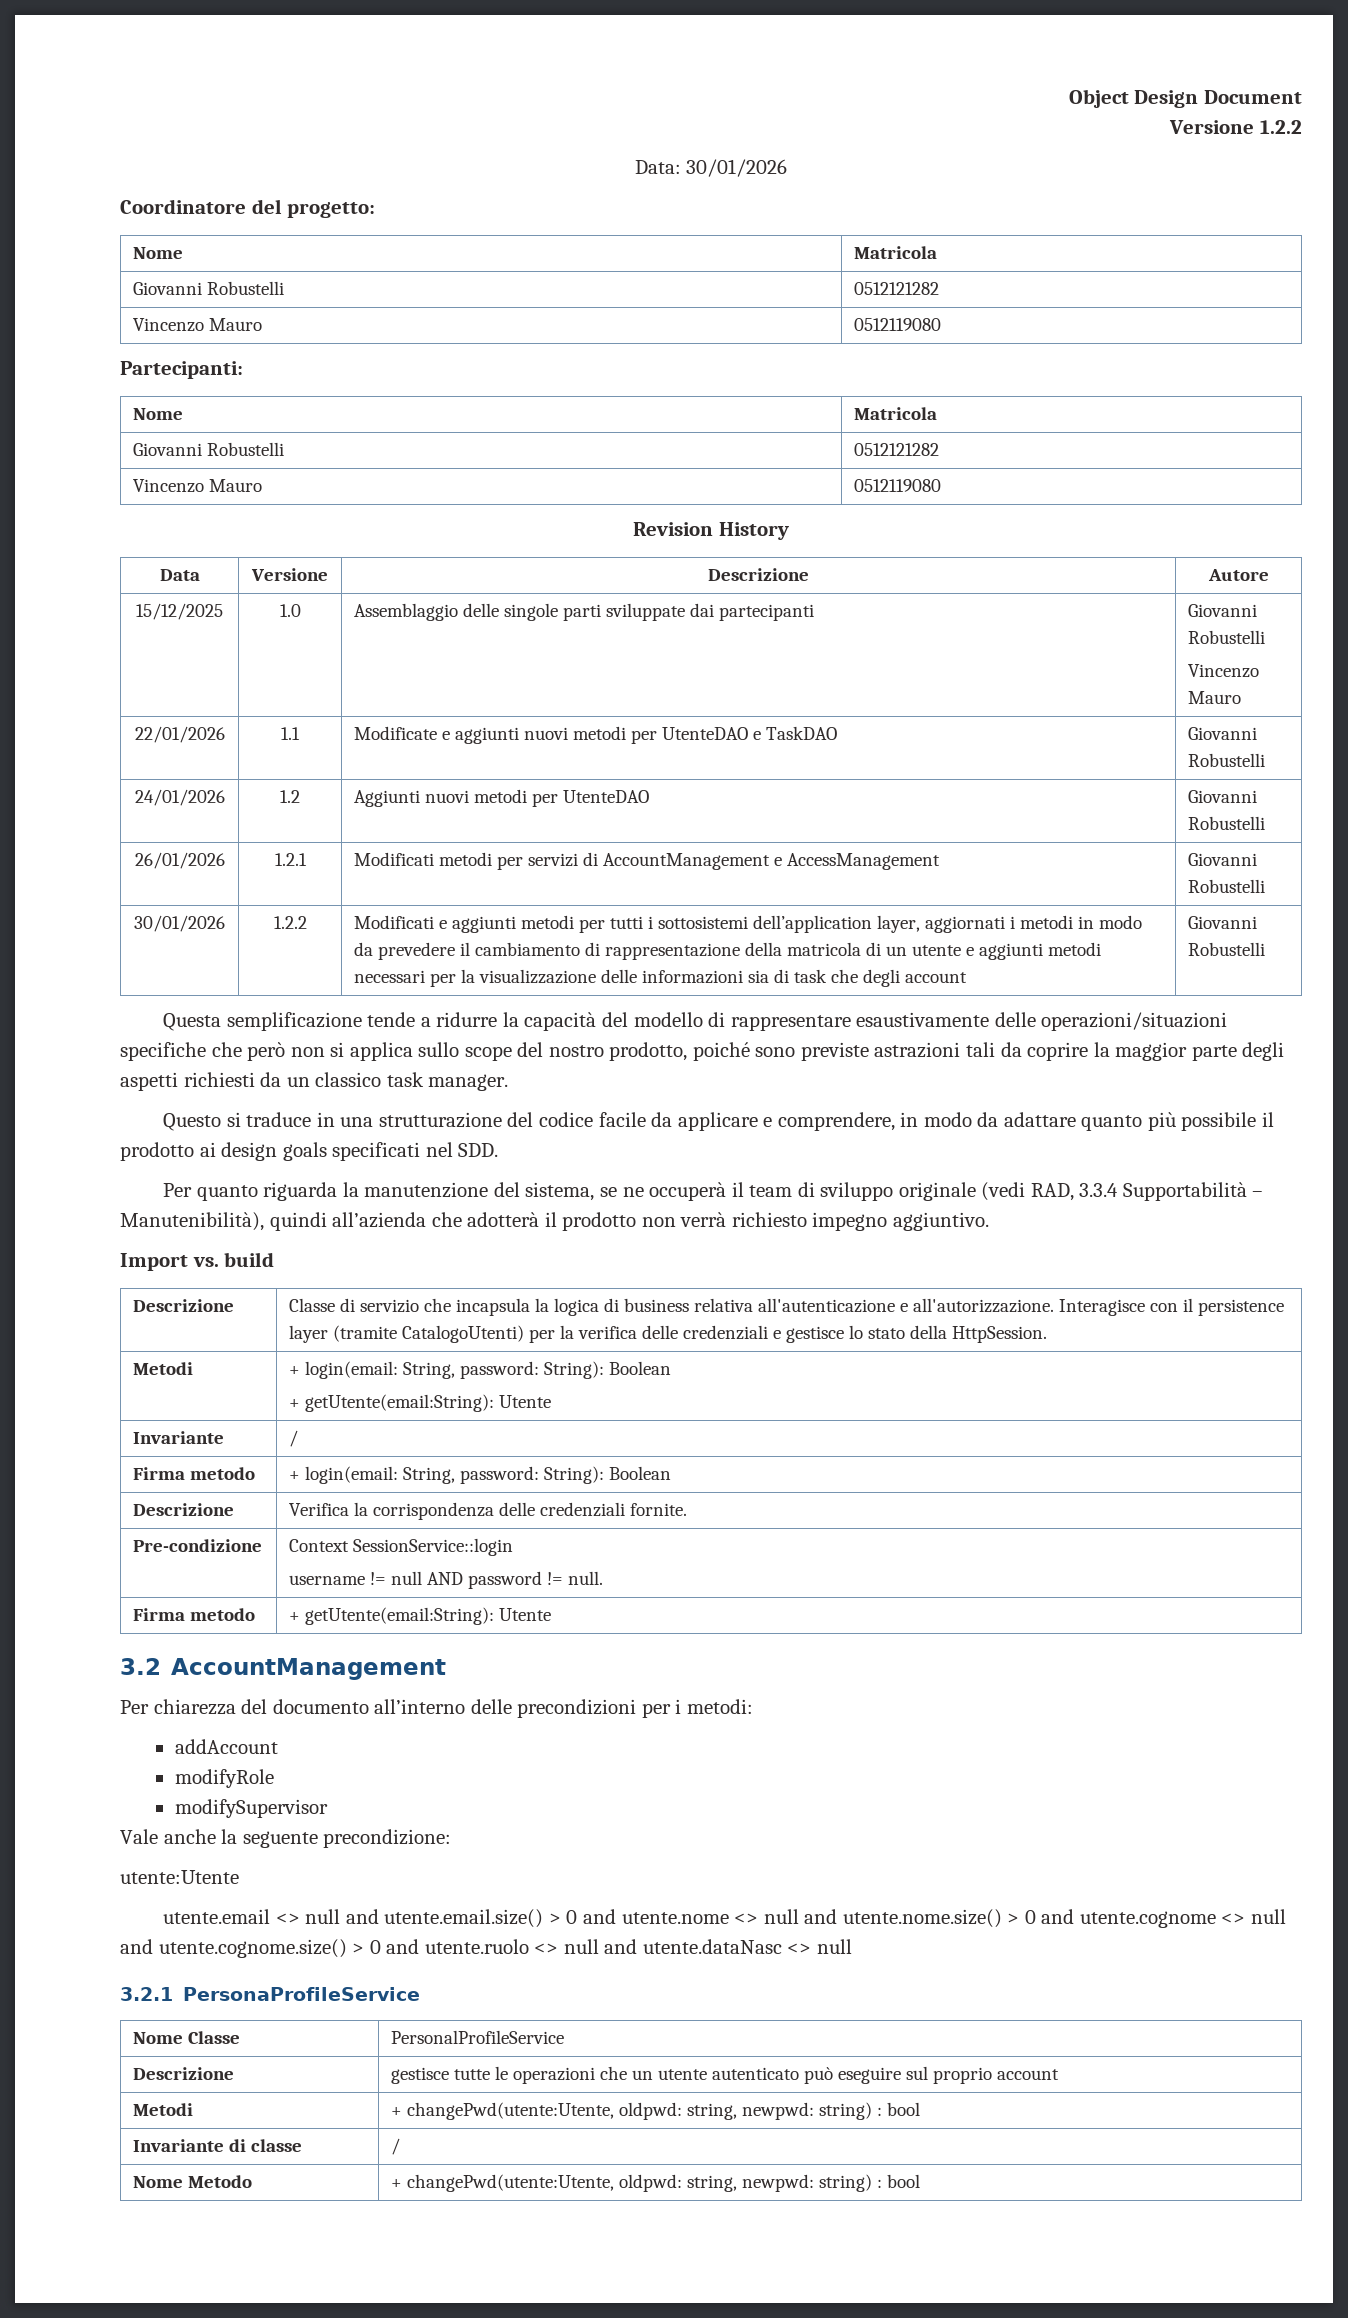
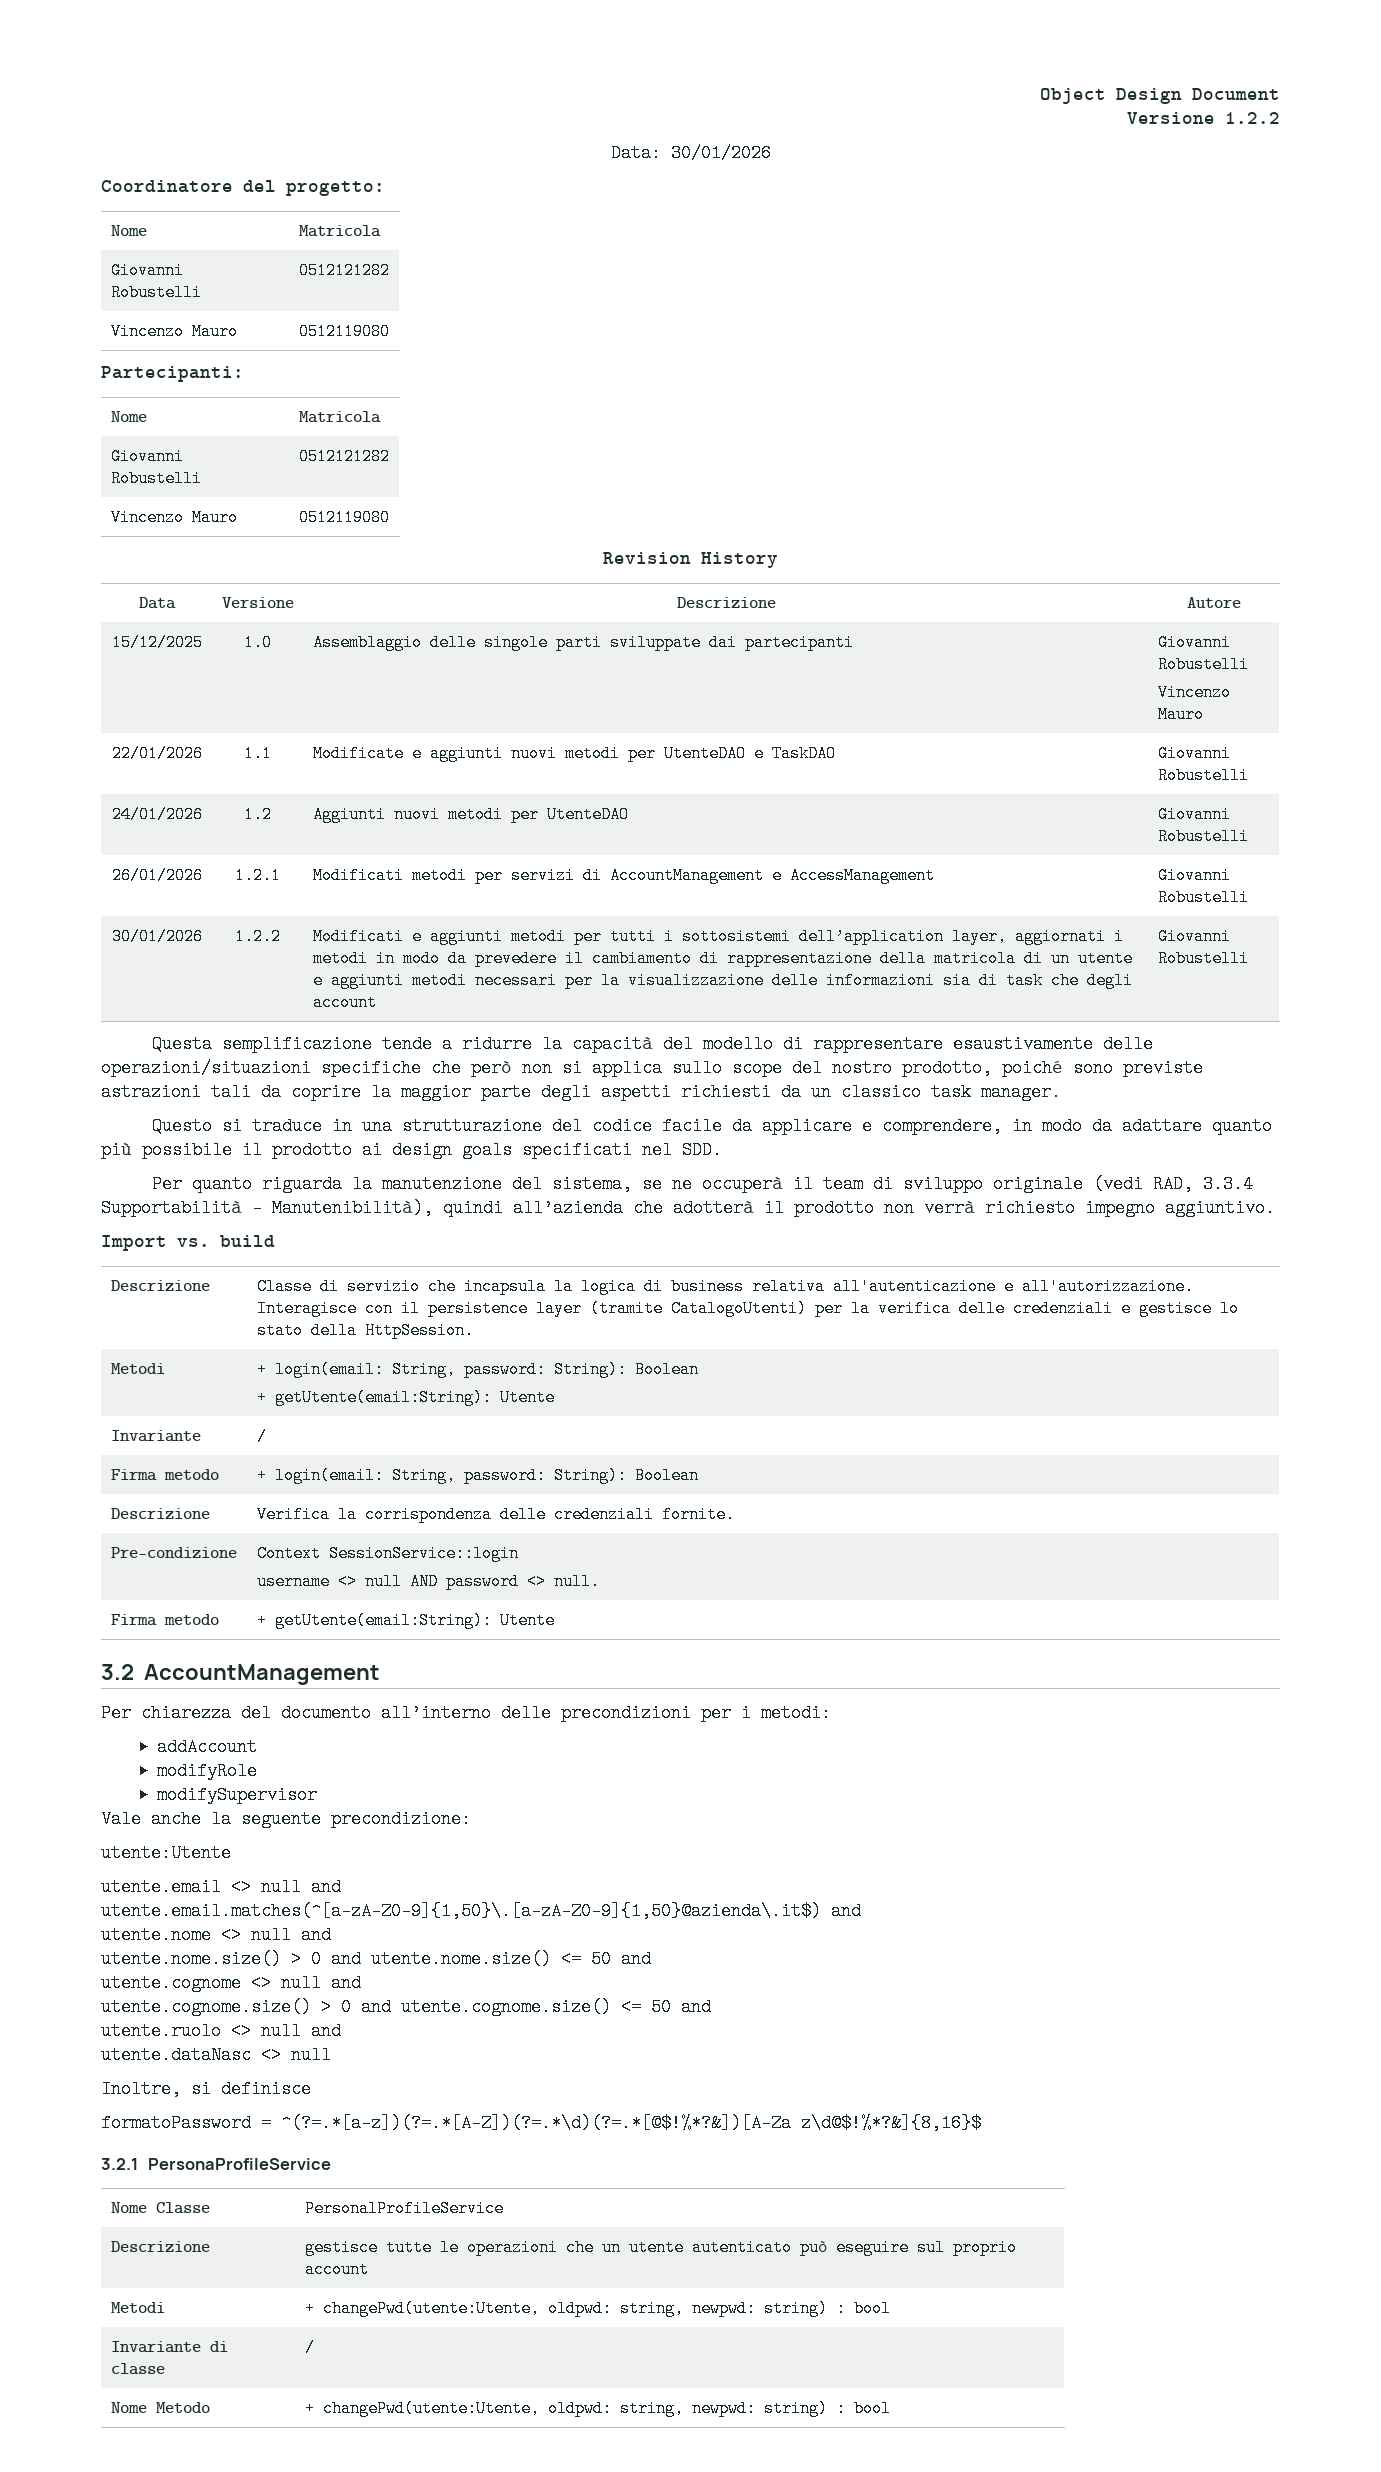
[370,1572,387,1585] != -> [337,1573,357,1590] <>
[547,1572,564,1585] != -> [526,1573,546,1590] <>
[384,1909,616,1928] utente.email.size() > 0 and -> [101,1902,861,1920] // utente.email.matches(^[a-zA-Z0-9]{1,50}\.[a-zA-Z0-9]{1,50}@azienda\.it$) and //
(838, 1916) none -> (331, 1935) //
(1075, 1916) none -> [371,1950,651,1968] utente.nome.size() <= 50 and //
(153, 1946) none -> (361, 1983) //
(420, 1946) none -> [401,1998,711,2016] utente.cognome.size() <= 50 and //
(638, 1946) none -> (341, 2031) //
(852, 1946) none -> [101,2080,311,2098] [101,2114,981,2132] // Inoltre, si definisce // formatoPassword = ^(?=.*[a-z])(?=.*[A-Z])(?=.*\d)(?=.*[@$!%*?&])[A-Za z\d@$!%*?&]{8,16}$

